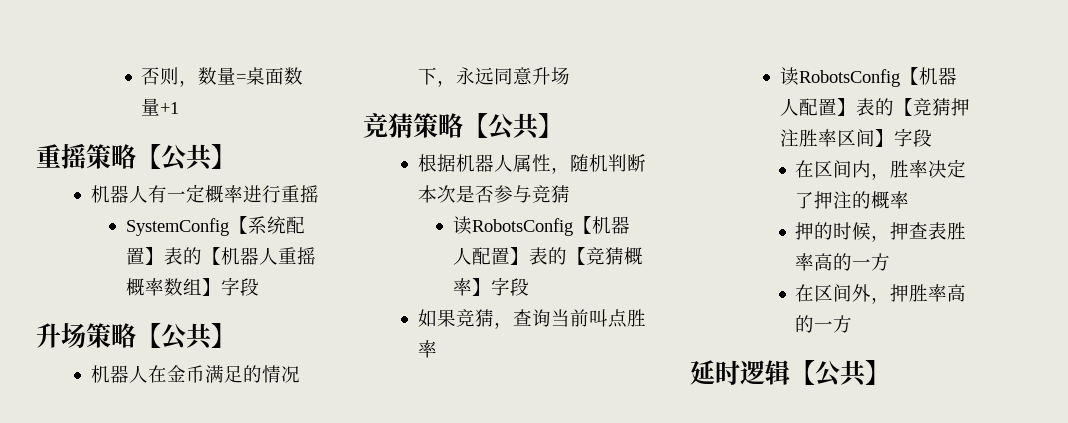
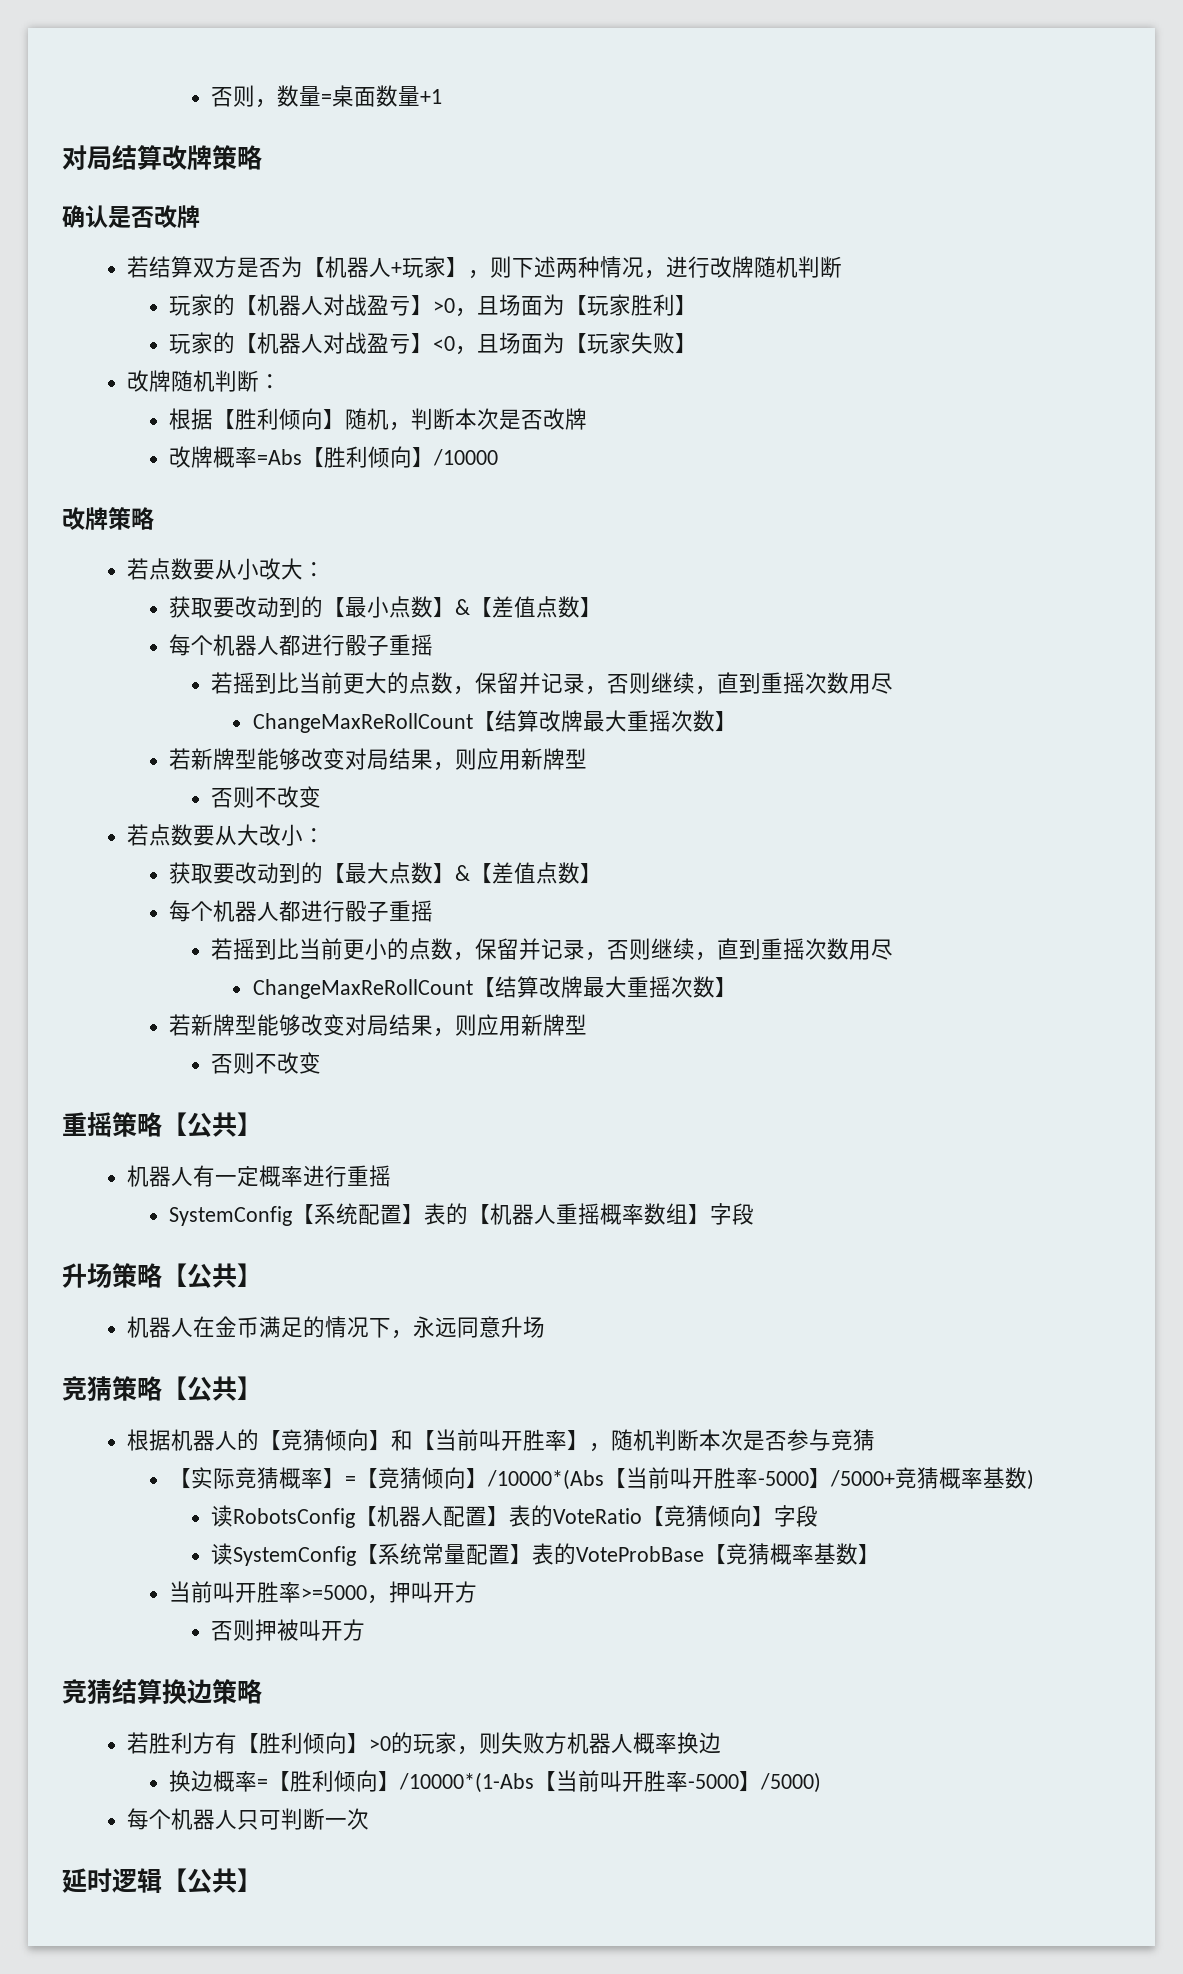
(180, 108) none -> [62,145,262,170] [62,205,200,228] [127,256,843,279] [169,294,698,317] [169,332,698,355] [127,370,282,392] [169,408,588,431] [169,446,499,468] [62,507,154,530] [127,558,326,580] [169,596,603,618] [169,634,434,656] [210,672,893,695] [252,710,737,733] [169,748,588,771] [210,786,321,808] [127,824,326,846] [169,862,603,884] [169,900,434,922] [210,938,893,961] [252,976,737,999] [169,1014,588,1037] [210,1052,321,1074] // 对局结算改牌策略 // 确认是否改牌 // 若结算双方是否为【机器人+玩家】，则下述两种情况，进行改牌随机判断 // 玩家的【机器人对战盈亏】>0，且场面为【玩家胜利】 // 玩家的【机器人对战盈亏】<0，且场面为【玩家失败】 // 改牌随机判断： // 根据【胜利倾向】随机，判断本次是否改牌 // 改牌概率=Abs【胜利倾向】/10000 // 改牌策略 // 若点数要从小改大： // 获取要改动到的【最小点数】&【差值点数】 // 每个机器人都进行骰子重摇 // 若摇到比当前更大的点数，保留并记录，否则继续，直到重摇次数用尽 // ChangeMaxReRollCount【结算改牌最大重摇次数】 // 若新牌型能够改变对局结果，则应用新牌型 // 否则不改变 // 若点数要从大改小： // 获取要改动到的【最大点数】&【差值点数】 // 每个机器人都进行骰子重摇 // 若摇到比当前更小的点数，保留并记录，否则继续，直到重摇次数用尽 // ChangeMaxReRollCount【结算改牌最大重摇次数】 // 若新牌型能够改变对局结果，则应用新牌型 // 否则不改变
[512,154,551,172] 属性 -> [237,1429,590,1451] 的【竞猜倾向】和【当前叫开胜率】
[452,216,630,236] [452,247,643,265] [452,277,529,296] [417,309,646,329] [417,340,437,358] [779,67,957,87] [779,98,970,116] [779,128,932,147] [795,159,967,180] [795,191,910,209] [795,222,967,242] [795,253,891,271] [795,284,967,304] [795,315,853,333] 读RobotsConfig【机器人配置】表的【竞猜概率】字段 // 如果竞猜，查询当前叫点胜率 // 读RobotsConfig【机器人配置】表的【竞猜押注胜率区间】字段 // 在区间内，胜率决定了押注的概率 // 押的时候，押查表胜率高的一方 // 在区间外，押胜率高的一方 -> [169,1467,1035,1490] [210,1505,818,1528] [210,1543,880,1566] [169,1581,478,1604] [210,1619,365,1641] [62,1679,262,1705] [127,1732,722,1755] [169,1770,822,1793] [127,1808,370,1830] 【实际竞猜概率】=【竞猜倾向】/10000*(Abs【当前叫开胜率-5000】/5000+竞猜概率基数) // 读RobotsConfig【机器人配置】表的VoteRatio【竞猜倾向】字段 // 读SystemConfig【系统常量配置】表的VoteProbBase【竞猜概率基数】 // 当前叫开胜率>=5000，押叫开方 // 否则押被叫开方 // 竞猜结算换边策略 // 若胜利方有【胜利倾向】>0的玩家，则失败方机器人概率换边 // 换边概率=【胜利倾向】/10000*(1-Abs【当前叫开胜率-5000】/5000) // 每个机器人只可判断一次

